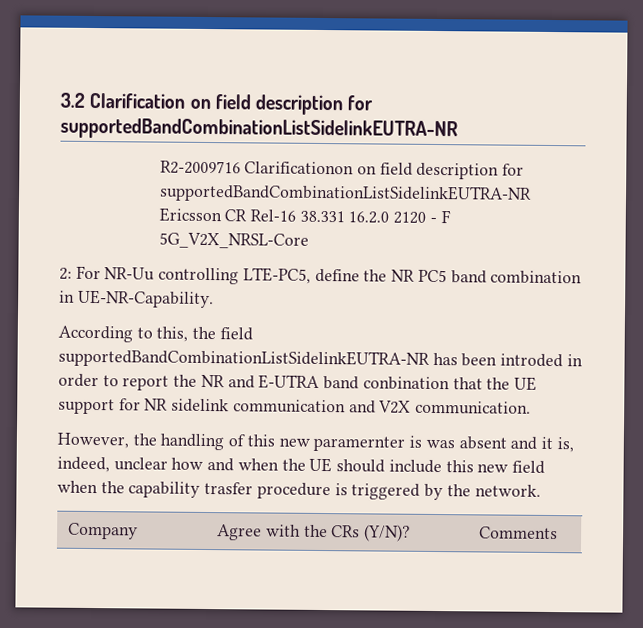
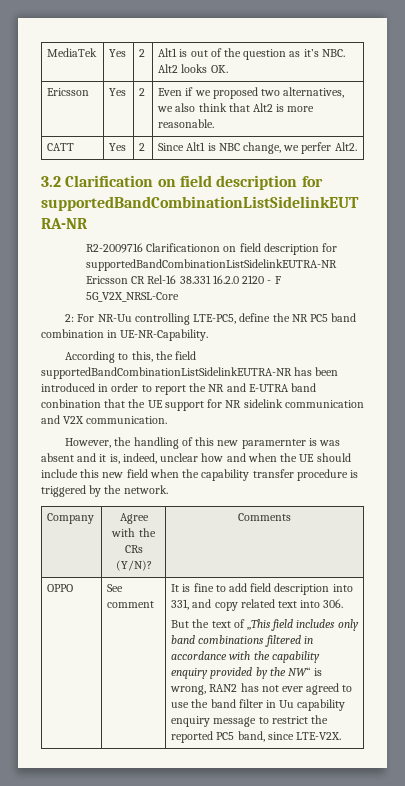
(60, 100) none -> [47,48,98,57] [109,49,127,57] [139,49,146,57] [158,48,345,60] [158,64,228,73] [47,88,90,96] [109,88,127,96] [139,88,146,96] [158,87,345,99] [157,103,315,112] [158,119,215,128] [47,143,75,151] [109,143,127,151] [139,143,146,151] [158,142,357,154] MediaTek | Yes | 2 | Alt1 is out of the question as it’s NBC. Alt2 looks OK. // Ericsson | Yes | 2 | Even if we proposed two alternatives, we also think that Alt2 is more reasonable. // CATT | Yes | 2 | Since Alt1 is NBC change, we perfer Alt2. //
[500,353,564,368] introded -> [41,383,95,392] introduced
[204,481,254,495] trasfer -> [252,469,294,478] transfer
(558, 533) none -> [47,584,74,592] [107,584,124,592] [107,601,155,608] [171,583,353,595] [171,599,344,611] [171,619,359,631] [171,635,313,647] [171,651,320,663] [171,667,323,679] [170,683,353,695] [171,699,346,711] [171,715,329,727] [171,731,342,743] // OPPO | See comment | It is fine to add field description into 331, and copy related text into 306. // But the text of „This field includes only band combinations filtered in accordance with the capability enquiry provided by the NW“ is wrong, RAN2 has not ever agreed to use the band filter in Uu capability enquiry message to restrict the reported PC5 band, since LTE-V2X.

